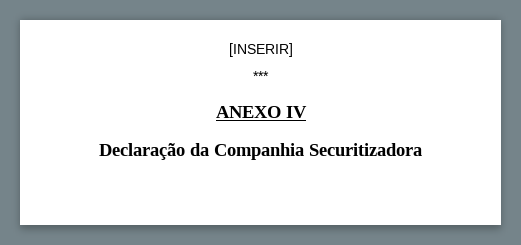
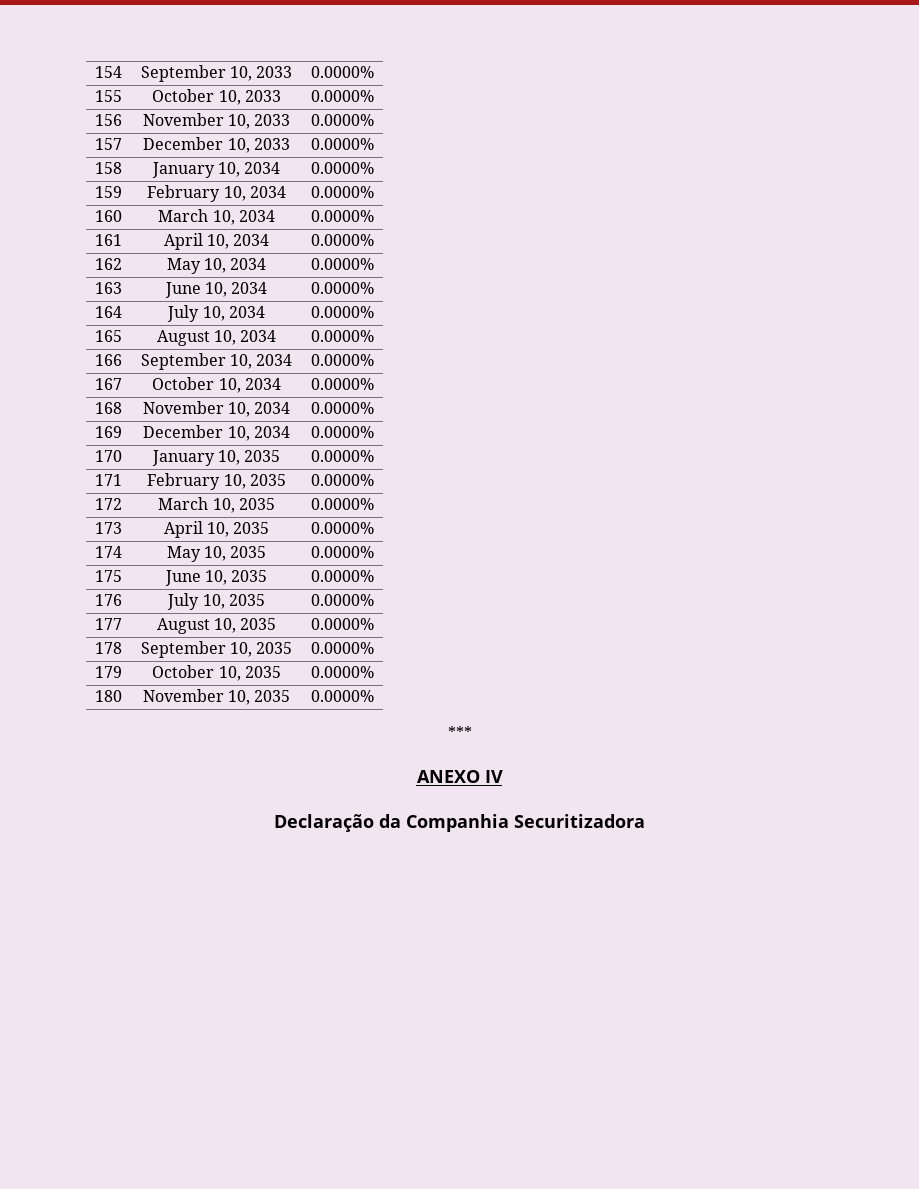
[228,43,293,57] [INSERIR] -> [95,66,122,78] [140,65,293,82] [311,66,374,78] [95,90,122,102] [152,89,281,105] [311,90,374,102] [95,114,122,126] [142,113,291,129] [311,114,374,126] [95,138,122,150] [143,137,290,153] [311,138,374,150] [95,162,122,174] [151,162,281,178] [311,162,374,174] [95,186,122,198] [147,185,286,202] [311,186,374,198] [95,210,122,222] [158,209,275,225] [311,210,374,222] [95,234,122,246] [163,233,270,250] [311,234,374,246] [95,258,122,270] [166,258,267,274] [311,258,374,270] [95,282,122,294] [164,282,268,298] [311,282,374,294] [95,306,122,318] [167,305,265,322] [311,306,374,318] [95,330,122,342] [156,330,277,346] [311,330,374,342] [95,354,122,366] [140,353,293,370] [311,354,374,366] [95,378,122,390] [152,377,281,393] [311,378,374,390] [95,402,122,414] [142,401,291,417] [311,402,374,414] [95,426,122,438] [143,425,290,441] [311,426,374,438] [95,450,122,462] [151,450,281,466] [311,450,374,462] [95,474,122,486] [147,473,286,490] [311,474,374,486] [95,498,122,510] [158,497,275,513] [311,498,374,510] [95,522,122,534] [163,521,270,538] [311,522,374,534] [95,546,122,558] [166,546,267,562] [311,546,374,558] [95,570,122,582] [164,570,268,586] [311,570,374,582] [95,594,122,606] [167,593,265,610] [311,594,374,606] [95,618,122,630] [156,618,277,634] [311,618,374,630] [95,642,122,654] [140,641,293,658] [311,642,374,654] [95,666,122,678] [152,665,281,681] [311,666,374,678] [95,690,122,702] [142,689,291,705] [311,690,374,702] 154 | September 10, 2033 | 0.0000% // 155 | October 10, 2033 | 0.0000% // 156 | November 10, 2033 | 0.0000% // 157 | December 10, 2033 | 0.0000% // 158 | January 10, 2034 | 0.0000% // 159 | February 10, 2034 | 0.0000% // 160 | March 10, 2034 | 0.0000% // 161 | April 10, 2034 | 0.0000% // 162 | May 10, 2034 | 0.0000% // 163 | June 10, 2034 | 0.0000% // 164 | July 10, 2034 | 0.0000% // 165 | August 10, 2034 | 0.0000% // 166 | September 10, 2034 | 0.0000% // 167 | October 10, 2034 | 0.0000% // 168 | November 10, 2034 | 0.0000% // 169 | December 10, 2034 | 0.0000% // 170 | January 10, 2035 | 0.0000% // 171 | February 10, 2035 | 0.0000% // 172 | March 10, 2035 | 0.0000% // 173 | April 10, 2035 | 0.0000% // 174 | May 10, 2035 | 0.0000% // 175 | June 10, 2035 | 0.0000% // 176 | July 10, 2035 | 0.0000% // 177 | August 10, 2035 | 0.0000% // 178 | September 10, 2035 | 0.0000% // 179 | October 10, 2035 | 0.0000% // 180 | November 10, 2035 | 0.0000%

